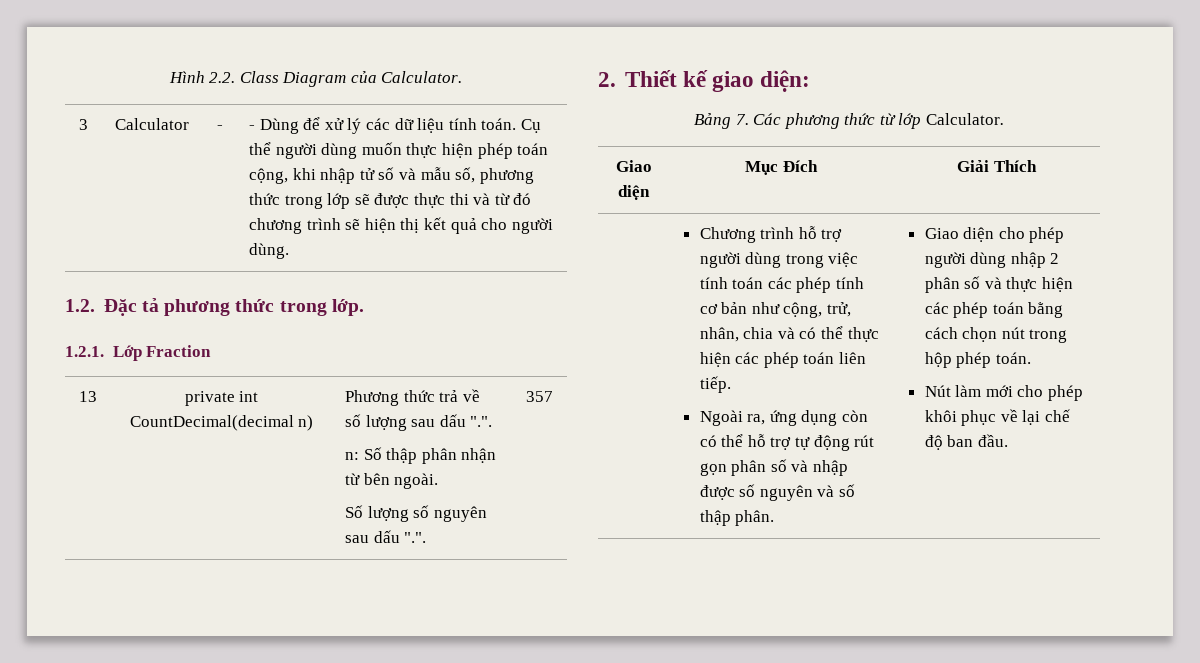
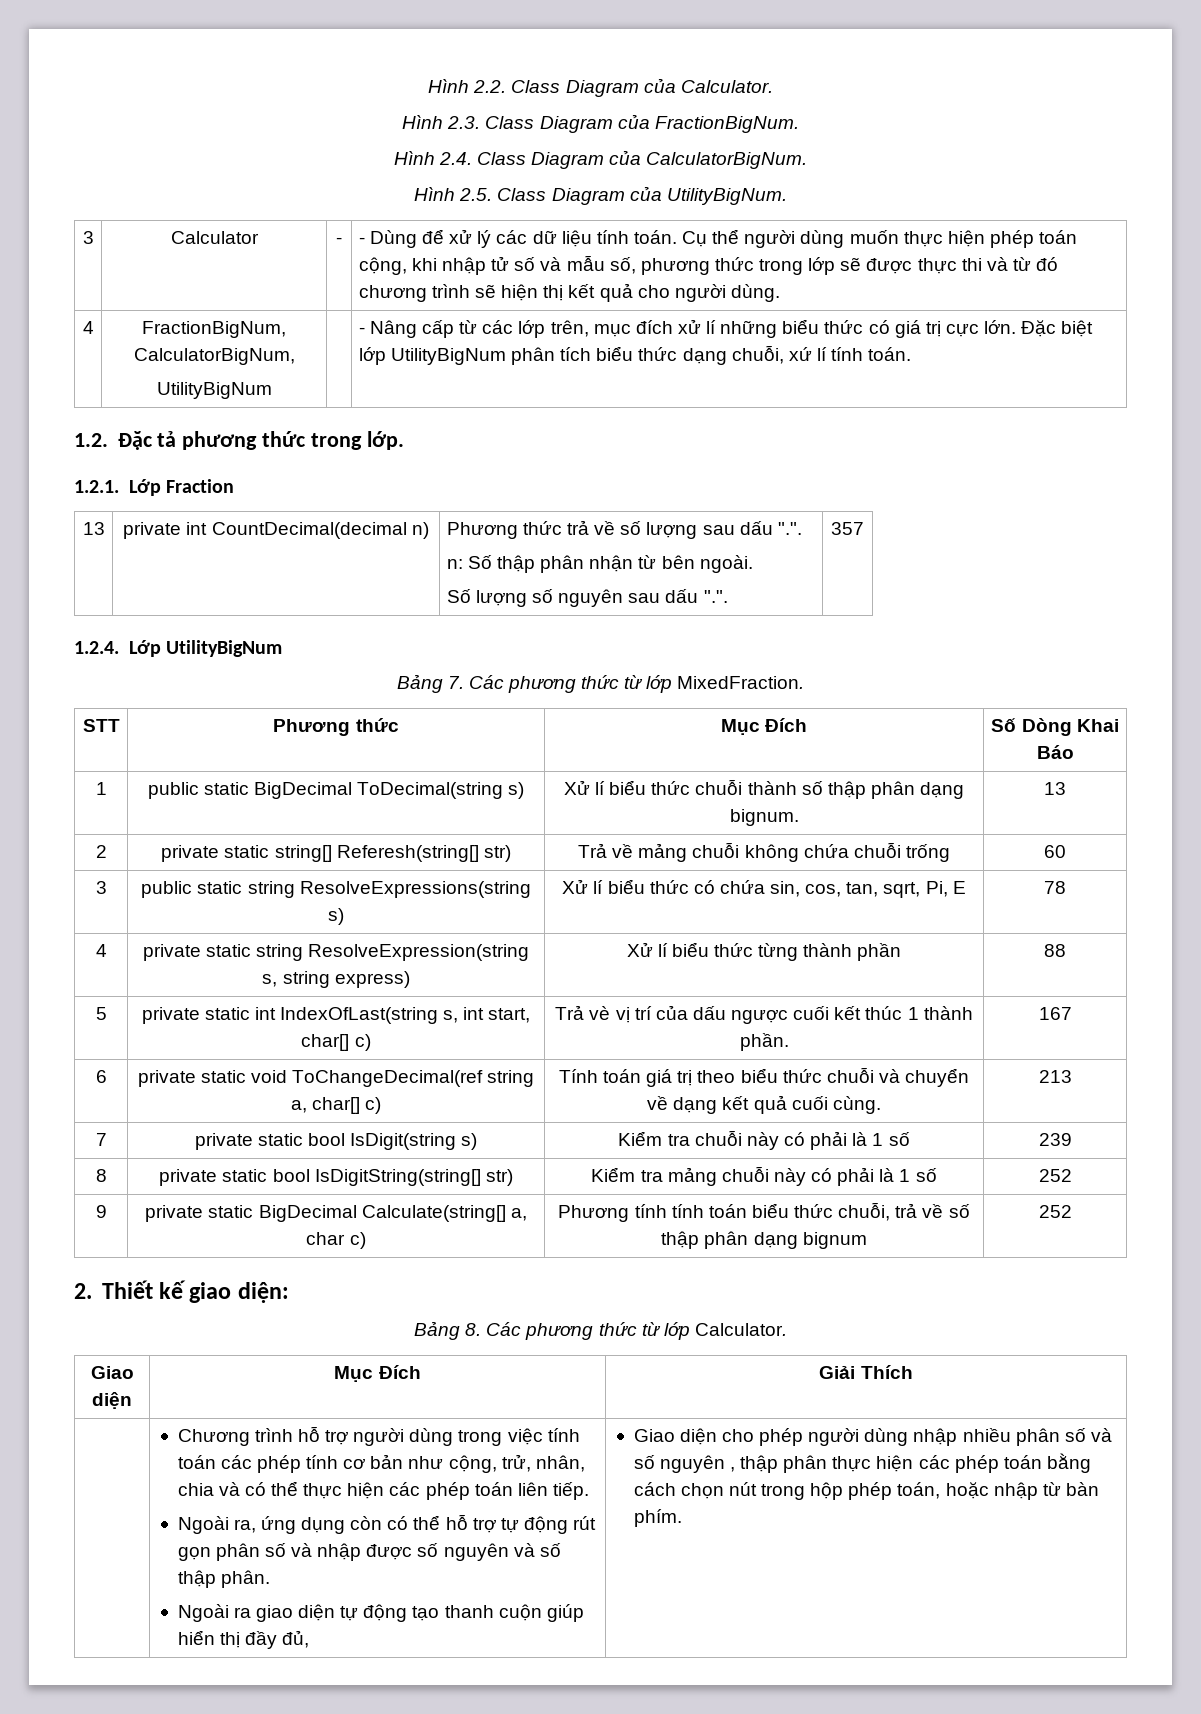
(463, 77) none -> [402,114,799,133] [393,150,808,169] [414,186,787,205] // Hình 2.3. Class Diagram của FractionBigNum. // Hình 2.4. Class Diagram của CalculatorBigNum. // Hình 2.5. Class Diagram của UtilityBigNum.
(290, 251) none -> [82,321,94,334] [142,321,286,338] [133,348,295,365] [156,382,272,399] [358,319,1094,338] [358,345,912,365] // 4 | FractionBigNum, CalculatorBigNum, // UtilityBigNum | | - Nâng cấp từ các lớp trên, mục đích xử lí những biểu thức có giá trị cực lớn. Đặc biệt lớp UtilityBigNum phân tích biểu thức dạng chuỗi, xứ lí tính toán.
(553, 396) none -> [74,640,282,657] [396,674,805,693] [82,719,120,732] [273,718,399,736] [720,718,808,735] [991,718,1119,736] [1036,745,1074,759] [95,782,107,795] [147,782,525,799] [563,779,965,799] [729,809,799,826] [1044,782,1066,795] [95,845,107,858] [161,845,511,862] [578,842,950,862] [1044,845,1066,858] [95,881,107,894] [141,881,531,898] [328,908,344,925] [562,879,966,898] [1044,881,1066,894] [95,944,107,957] [142,944,530,961] [262,971,410,988] [626,942,902,961] [1044,944,1066,957] [95,1007,107,1020] [141,1007,531,1024] [301,1034,371,1051] [555,1005,973,1024] [739,1033,789,1051] [1038,1007,1072,1020] [95,1070,107,1083] [137,1070,535,1087] [290,1097,382,1114] [558,1067,970,1087] [647,1095,881,1114] [1038,1070,1072,1083] [95,1133,107,1146] [194,1133,478,1150] [618,1130,910,1150] [1038,1133,1072,1146] [95,1169,107,1182] [159,1169,513,1186] [591,1166,937,1186] [1038,1169,1072,1182] [95,1205,107,1218] [145,1205,527,1222] [306,1232,366,1249] [558,1202,970,1222] [661,1231,867,1249] [1038,1205,1072,1218] // 1.2.4. Lớp UtilityBigNum // Bảng 7. Các phương thức từ lớp MixedFraction. // STT | Phương thức | Mục Đích | Số Dòng Khai Báo // 1 | public static BigDecimal ToDecimal(string s) | Xử lí biểu thức chuỗi thành số thập phân dạng bignum. | 13 // 2 | private static string[] Referesh(string[] str) | Trả về mảng chuỗi không chứa chuỗi trống | 60 // 3 | public static string ResolveExpressions(string s) | Xử lí biểu thức có chứa sin, cos, tan, sqrt, Pi, E | 78 // 4 | private static string ResolveExpression(string s, string express) | Xử lí biểu thức từng thành phần | 88 // 5 | private static int IndexOfLast(string s, int start, char[] c) | Trả vè vị trí của dấu ngược cuối kết thúc 1 thành phần. | 167 // 6 | private static void ToChangeDecimal(ref string a, char[] c) | Tính toán giá trị theo biểu thức chuỗi và chuyển về dạng kết quả cuối cùng. | 213 // 7 | private static bool IsDigit(string s) | Kiểm tra chuỗi này có phải là 1 số | 239 // 8 | private static bool IsDigitString(string[] str) | Kiểm tra mảng chuỗi này có phải là 1 số | 252 // 9 | private static BigDecimal Calculate(string[] a, char c) | Phương tính tính toán biểu thức chuỗi, trả về số thập phân dạng bignum | 252
[735,114,749,125] 7. -> [465,1323,482,1336] 8.
(775, 518) none -> [177,1604,584,1622] [177,1630,310,1649] // Ngoài ra giao diện tự động tạo thanh cuộn giúp hiển thị đầy đủ,
[1050,253,1060,264] [924,276,1002,293] 2 phân số và -> [962,1428,1113,1446] [633,1455,828,1473] nhiều phân số và số nguyên , thập phân
[995,352,1031,364] [924,385,1084,401] [924,409,1071,426] [924,434,1008,450] toán. // Nút làm mới cho phép khôi phục về lại chế độ ban đầu. -> [897,1482,1100,1500] [633,1509,682,1527] toán, hoặc nhập từ bàn phím.

